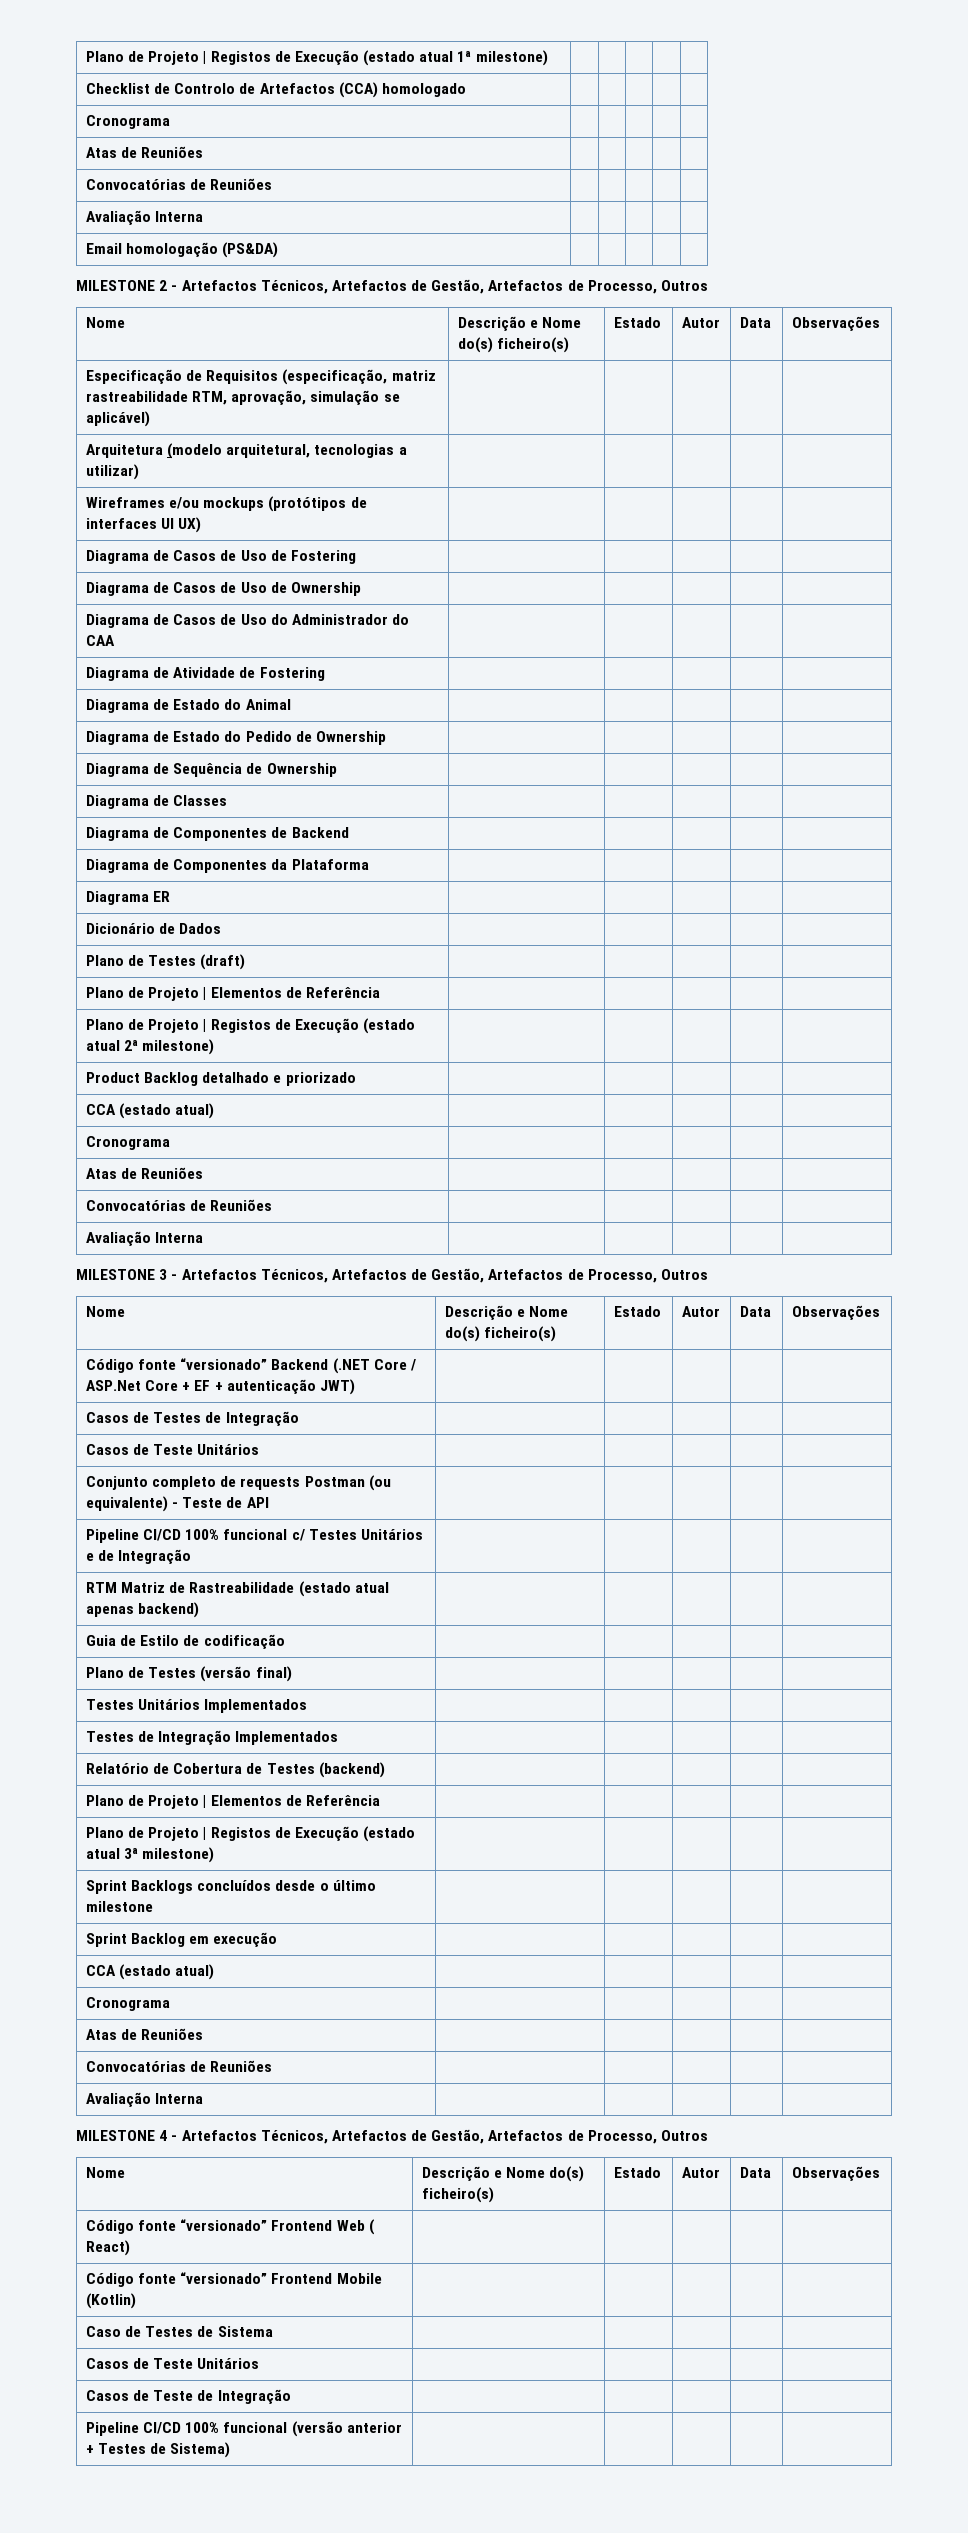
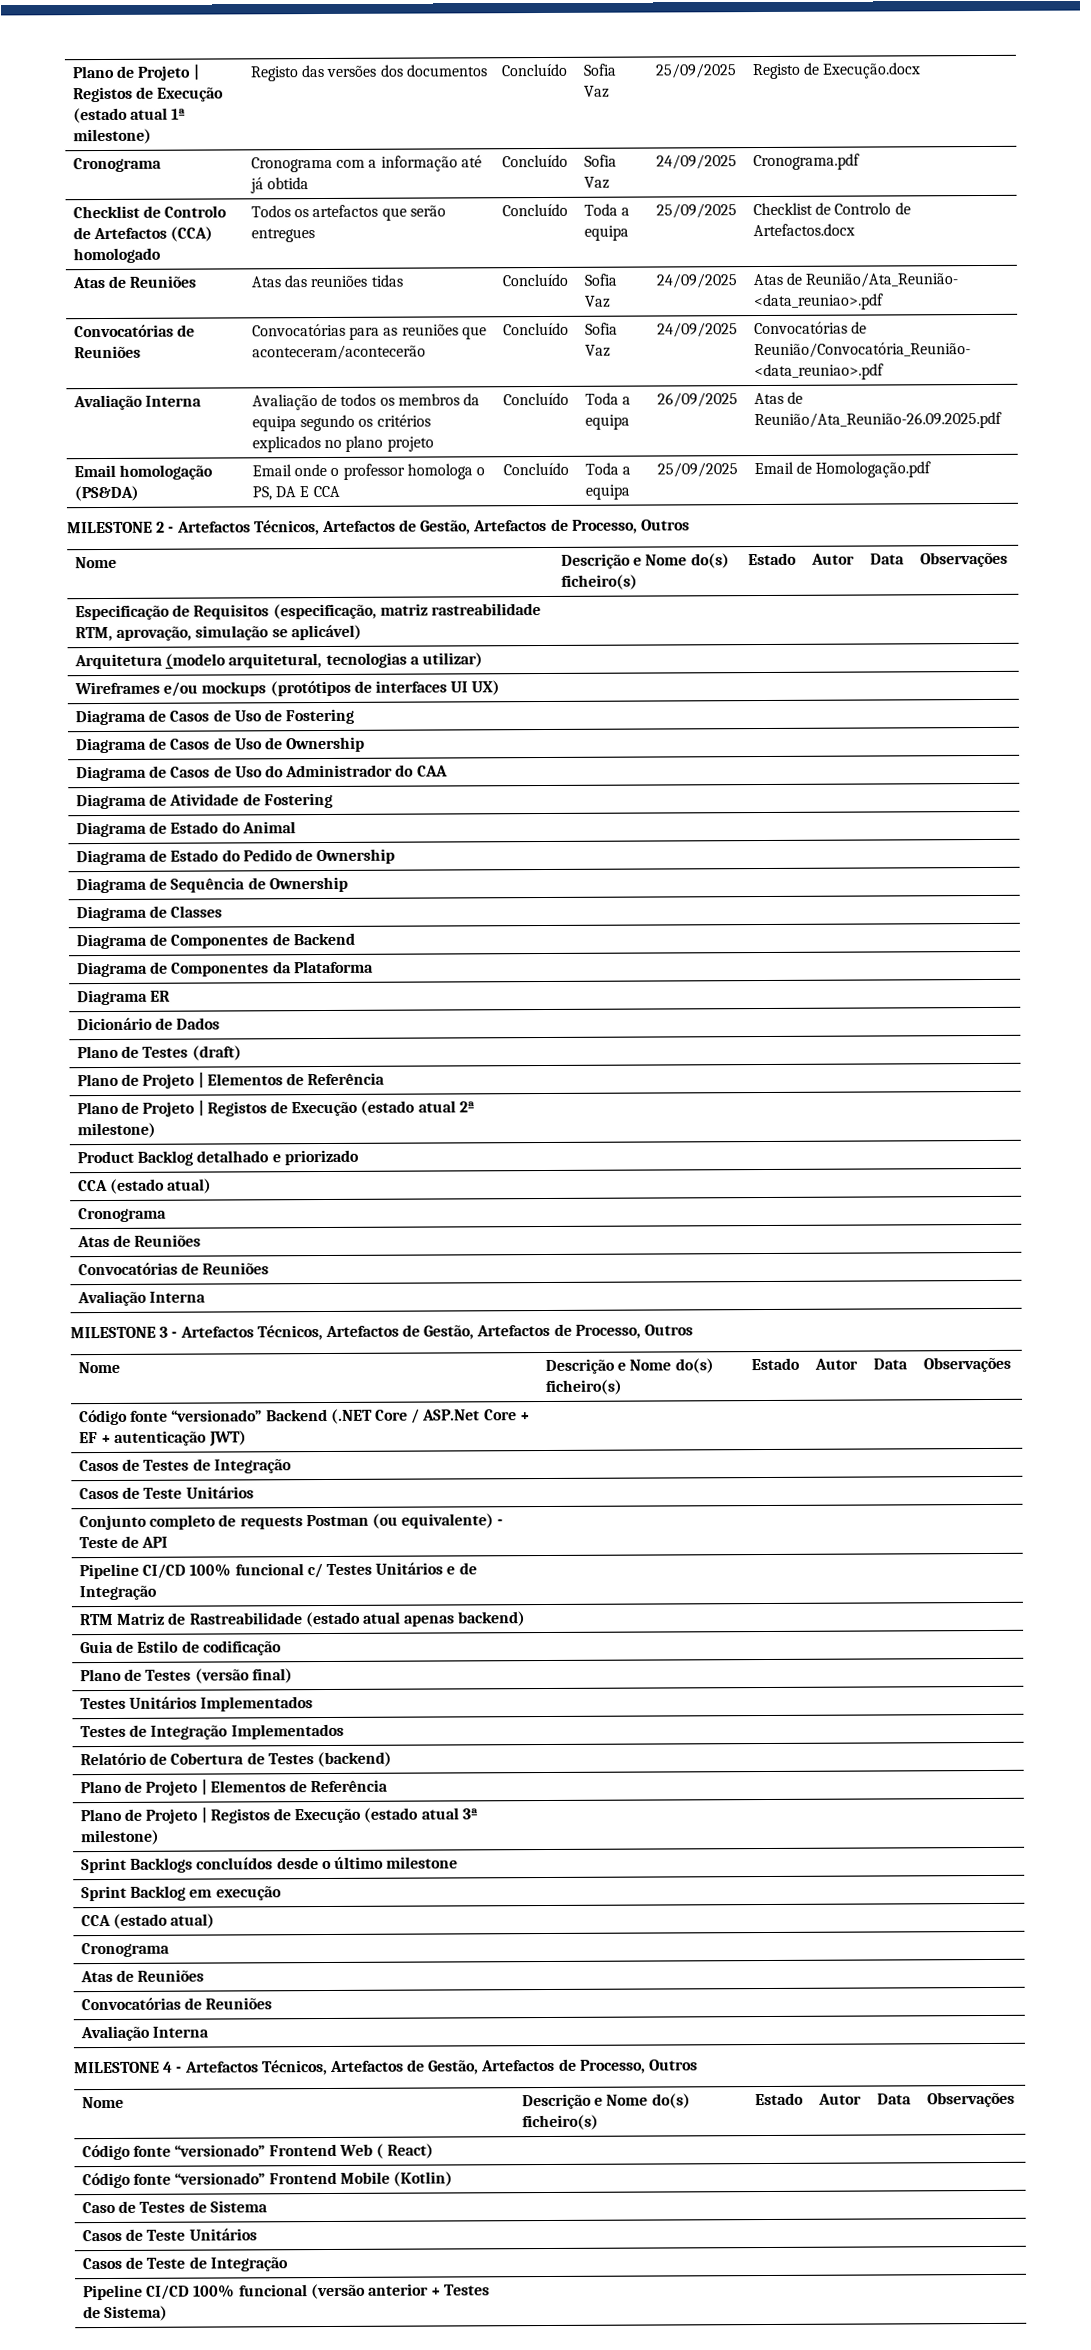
(548, 58) | | | | -> [250,64,488,82] [501,63,569,77] [583,63,618,76] [584,85,611,98] [655,63,738,79] [752,62,922,80] [73,157,163,173] [251,155,482,173] [250,177,310,194] [502,154,569,168] [584,154,618,167] [584,176,611,189] [656,154,738,170] [753,153,861,171] Registo das versões dos documentos | Concluído | Sofia Vaz | 25/09/2025 | Registo de Execução.docx // Cronograma | Cronograma com a informação até já obtida | Concluído | Sofia Vaz | 24/09/2025 | Cronograma.pdf
[85,115,170,129] [85,146,204,158] [85,178,273,190] [85,210,203,225] [85,242,279,258] | | | | // Cronograma | | | | | // Atas de Reuniões | | | | | // Convocatórias de Reuniões | | | | | // Avaliação Interna | | | | | // Email homologação (PS&DA) | | | | | -> [251,204,446,221] [251,228,316,243] [502,203,569,217] [584,203,631,216] [584,225,630,241] [656,203,738,219] [753,202,911,216] [753,223,856,237] [72,275,197,289] [251,274,403,288] [502,273,569,287] [584,273,618,286] [585,295,612,308] [656,273,738,289] [753,272,959,288] [754,293,885,311] [74,324,196,338] [74,345,142,359] [252,323,487,340] [252,344,427,361] [503,322,570,336] [585,322,619,335] [585,344,612,357] [657,322,739,338] [754,321,868,335] [754,342,972,359] [754,363,885,381] [73,394,203,411] [252,393,481,411] [252,414,431,432] [252,435,434,453] [503,392,570,406] [585,392,632,405] [585,414,631,430] [657,392,739,408] [754,391,804,405] [754,411,1003,430] [74,464,214,480] [74,485,140,502] [252,463,486,480] [252,485,340,501] [503,462,570,476] [585,462,632,475] [585,484,631,500] [657,462,739,478] [754,461,932,478] Todos os artefactos que serão entregues | Concluído | Toda a equipa | 25/09/2025 | Checklist de Controlo de Artefactos.docx // Atas de Reuniões | Atas das reuniões tidas | Concluído | Sofia Vaz | 24/09/2025 | Atas de Reunião/Ata_Reunião- <data_reuniao>.pdf // Convocatórias de Reuniões | Convocatórias para as reuniões que aconteceram/acontecerão | Concluído | Sofia Vaz | 24/09/2025 | Convocatórias de Reunião/Convocatória_Reunião- <data_reuniao>.pdf // Avaliação Interna | Avaliação de todos os membros da equipa segundo os critérios explicados no plano projeto | Concluído | Toda a equipa | 26/09/2025 | Atas de Reunião/Ata_Reunião-26.09.2025.pdf // Email homologação (PS&DA) | Email onde o professor homologa o PS, DA E CCA | Concluído | Toda a equipa | 25/09/2025 | Email de Homologação.pdf

